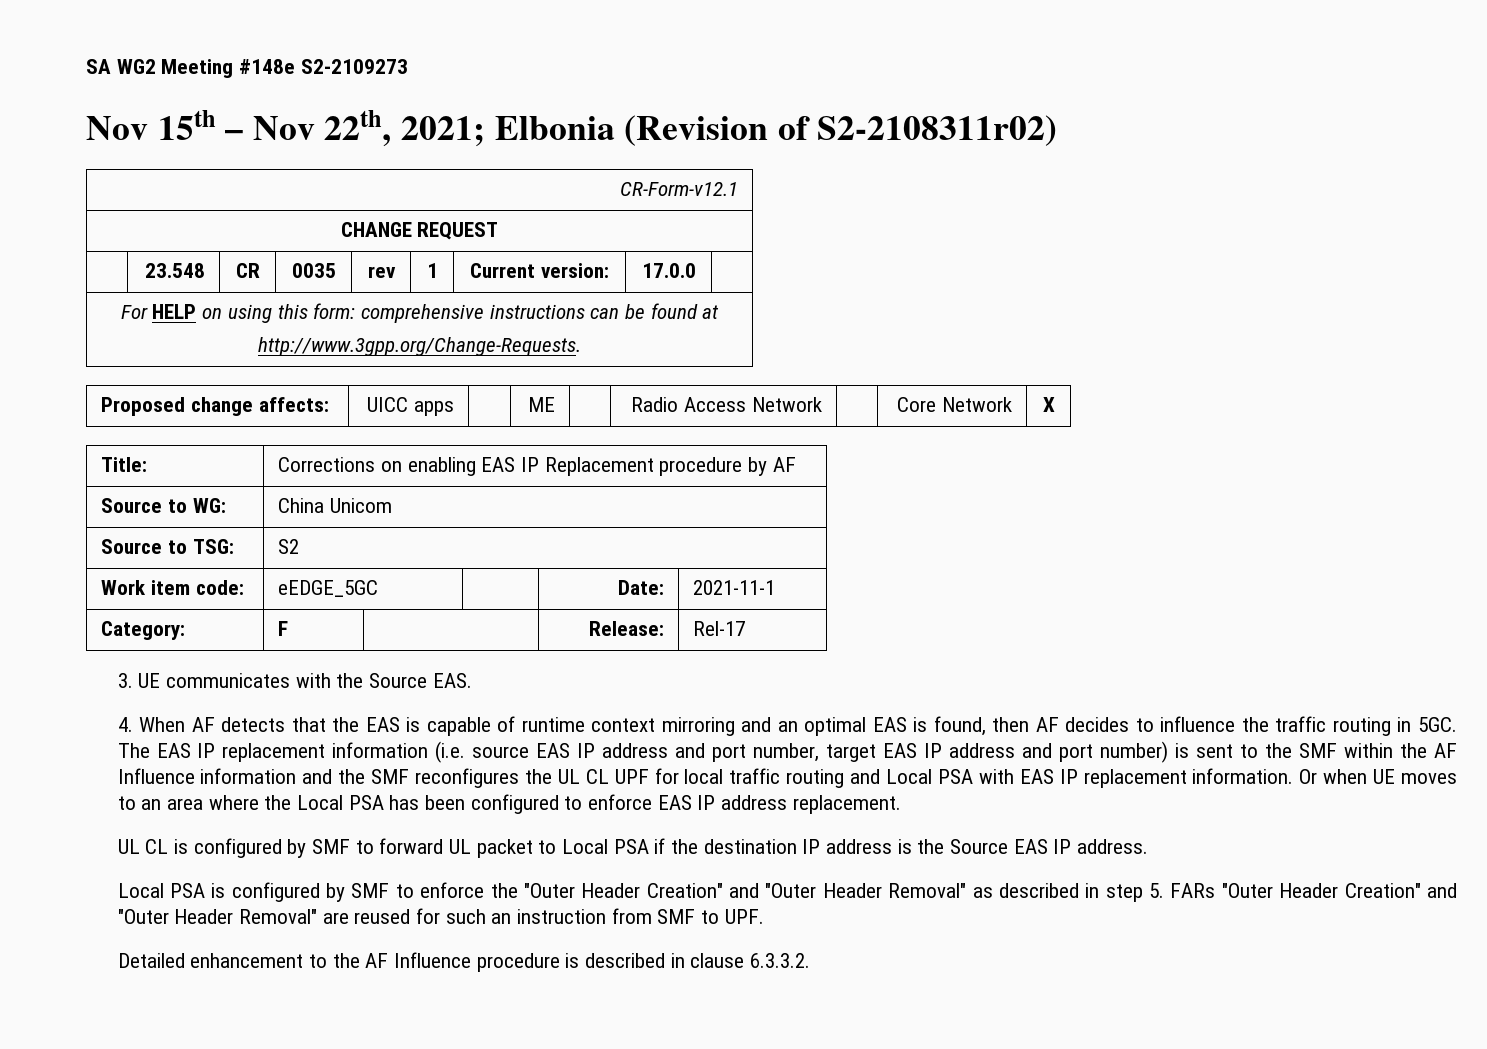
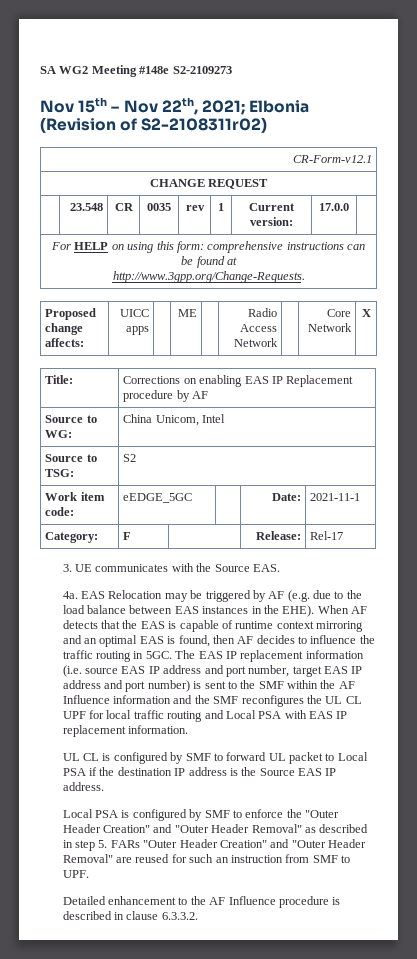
[330,498,393,513] Unicom -> [155,414,226,426] Unicom, Intel
[117,717,133,732] 4. -> [62,590,362,602] [62,605,315,617] 4a. EAS Relocation may be triggered by AF (e.g. due to the load balance between EAS instances in the EHE).
[1299,769,1457,784] [117,794,901,814] Or when UE moves to an area where the Local PSA has been configured to enforce EAS IP address replacement. -> (189, 729) none

